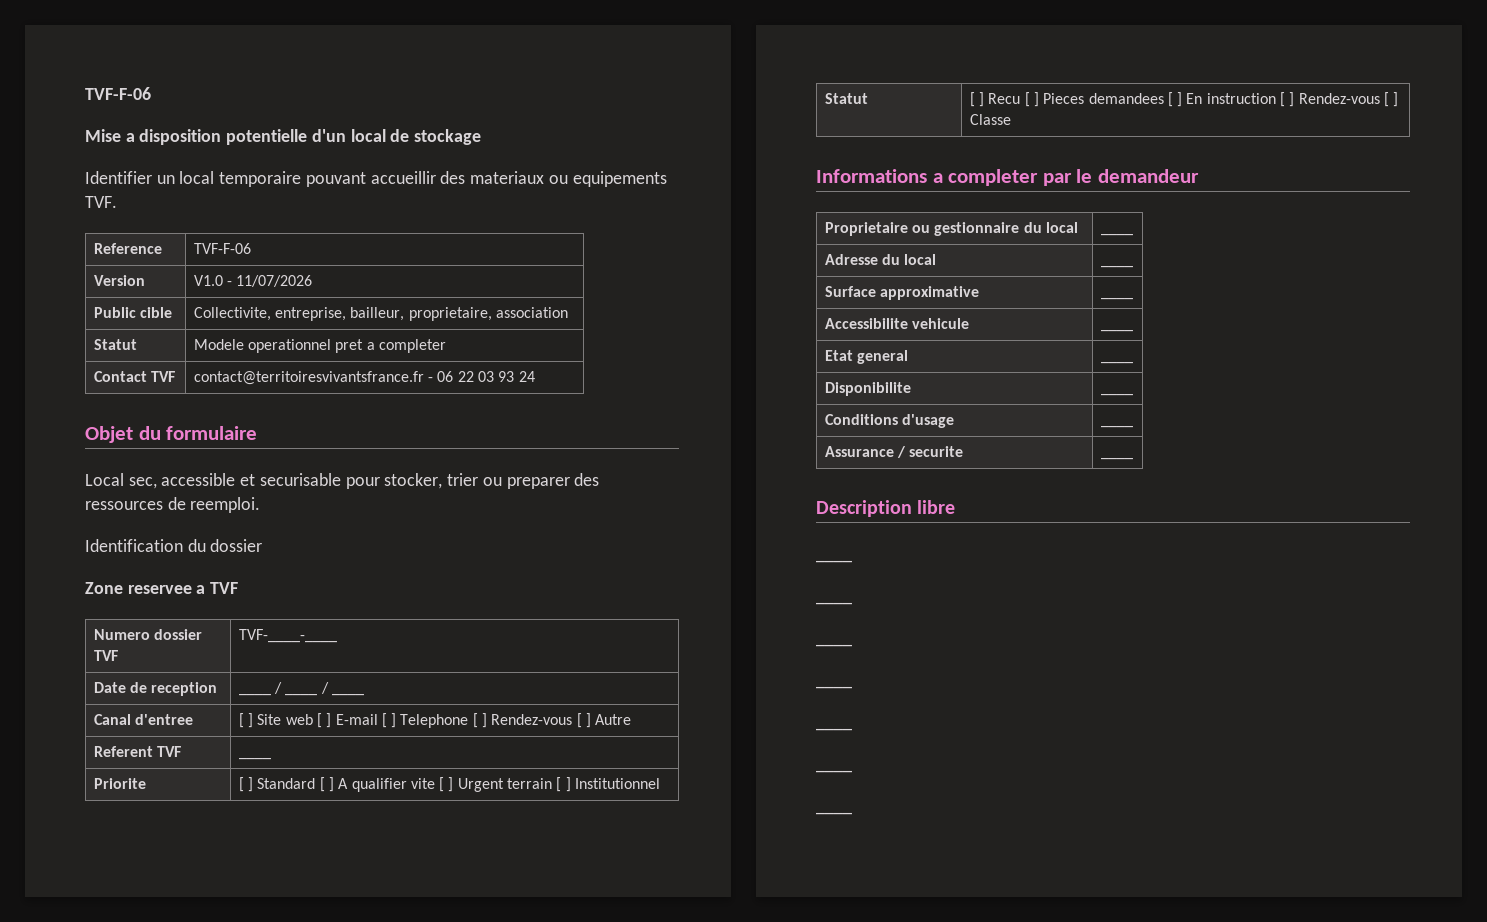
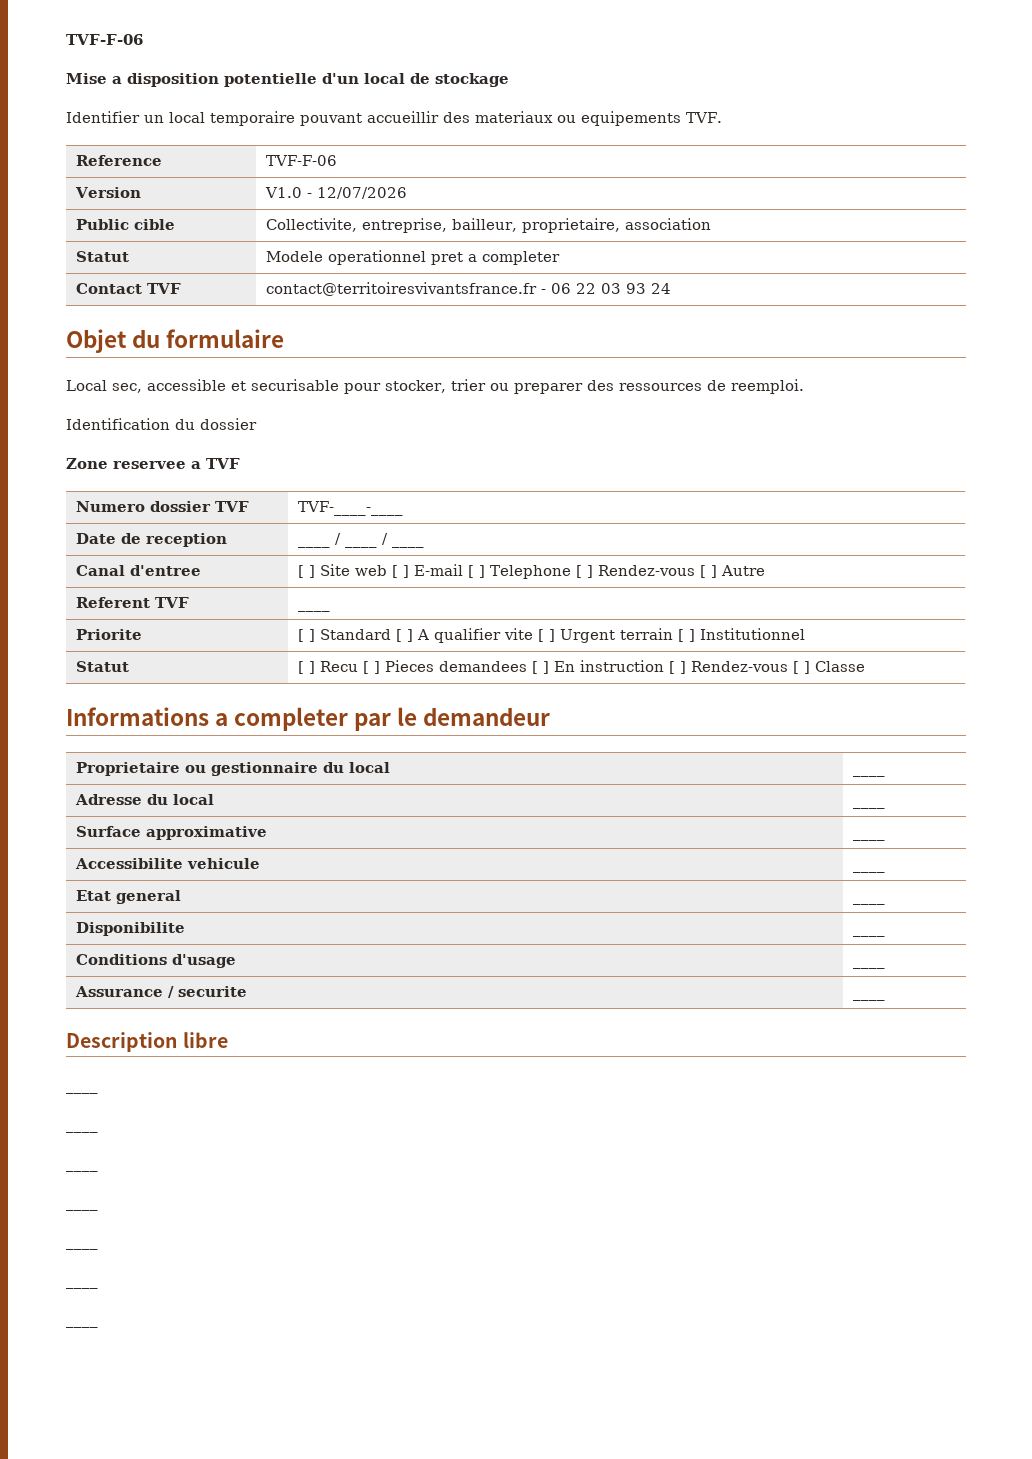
[236,275,313,287] 11/07/2026 -> [316,187,407,199] 12/07/2026

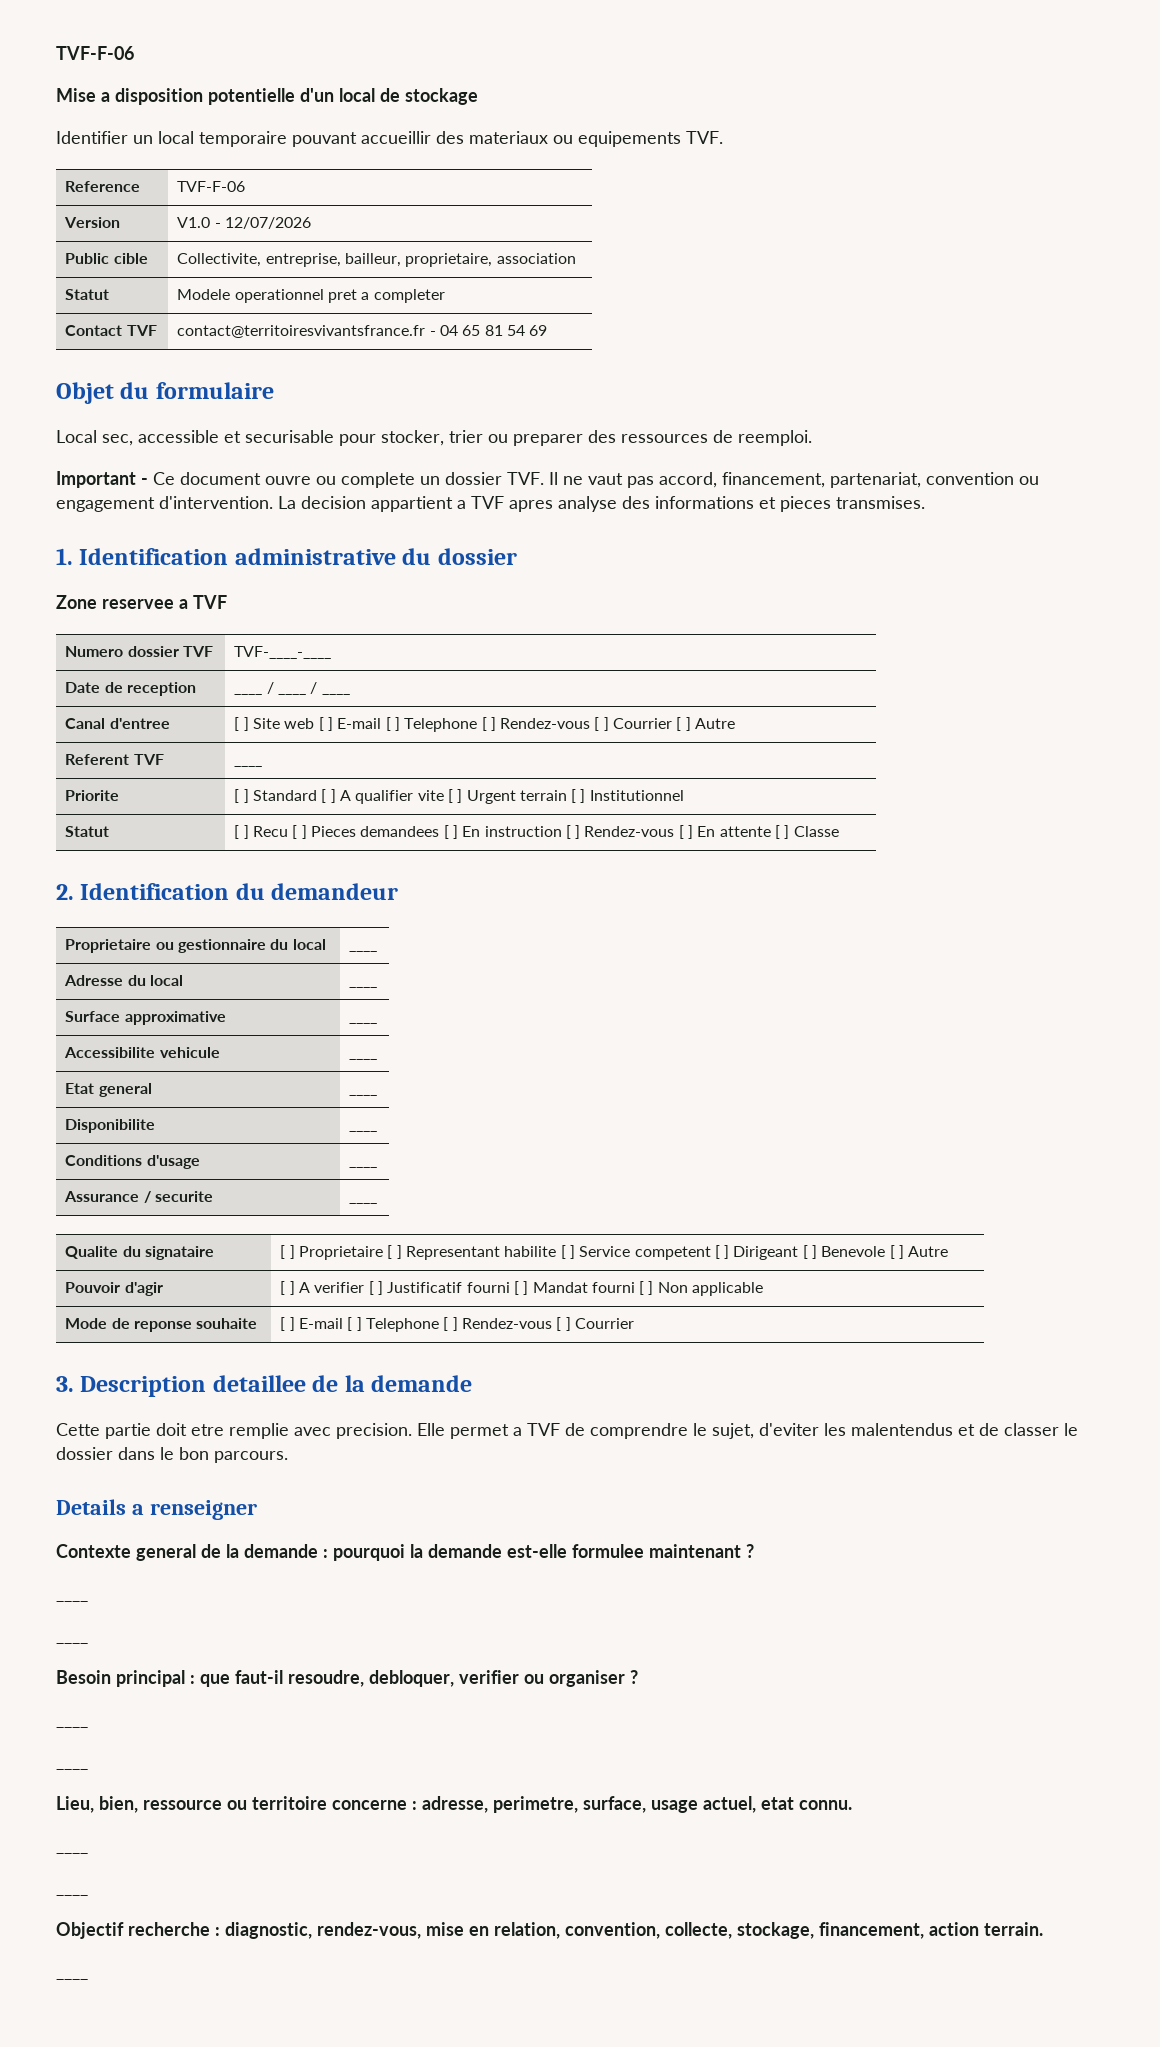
[550,283,671,294] 06 22 03 93 24 -> [439,325,548,336] 04 65 81 54 69
[66,418,170,430] Identification -> [56,471,1039,488] [56,496,925,512] [56,548,396,565] Important - Ce document ouvre ou complete un dossier TVF. Il ne vaut pas accord, financement, partenariat, convention ou engagement d'intervention. La decision appartient a TVF apres analyse des informations et pieces transmises. // 1. Identification administrative
(717, 571) none -> [613,717,691,731] Courrier [ ]
[814,661,865,672] [66,707,418,731] Classe // Informations a completer par le -> [697,825,839,839] [56,883,265,900] En attente [ ] Classe // 2. Identification du
[66,1032,229,1052] [66,1090,98,1094] [66,1129,98,1133] [66,1168,98,1172] [66,1207,98,1211] [66,1246,98,1250] [66,1285,98,1289] // Description libre // ____ // ____ // ____ // ____ // ____ // ____ -> [65,1246,214,1260] [280,1245,949,1260] [65,1282,163,1296] [280,1281,764,1296] [65,1318,258,1332] [280,1317,634,1332] [56,1375,473,1397] [56,1423,1078,1439] [56,1447,288,1463] [56,1499,257,1520] [56,1544,754,1561] [56,1600,88,1602] [56,1642,88,1644] [56,1670,638,1687] [56,1726,88,1728] [56,1768,88,1770] [56,1796,852,1813] [56,1852,88,1854] [56,1894,88,1896] [56,1922,1043,1939] // Qualite du signataire | [ ] Proprietaire [ ] Representant habilite [ ] Service competent [ ] Dirigeant [ ] Benevole [ ] Autre // Pouvoir d'agir | [ ] A verifier [ ] Justificatif fourni [ ] Mandat fourni [ ] Non applicable // Mode de reponse souhaite | [ ] E-mail [ ] Telephone [ ] Rendez-vous [ ] Courrier // 3. Description detaillee de la demande // Cette partie doit etre remplie avec precision. Elle permet a TVF de comprendre le sujet, d'eviter les malentendus et de classer le dossier dans le bon parcours. // Details a renseigner // Contexte general de la demande : pourquoi la demande est-elle formulee maintenant ? // ____ // ____ // Besoin principal : que faut-il resoudre, debloquer, verifier ou organiser ? // ____ // ____ // Lieu, bien, ressource ou territoire concerne : adresse, perimetre, surface, usage actuel, etat connu. // ____ // ____ // Objectif recherche : diagnostic, rendez-vous, mise en relation, convention, collecte, stockage, financement, action terrain.

